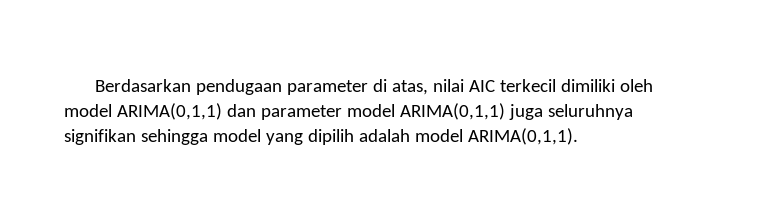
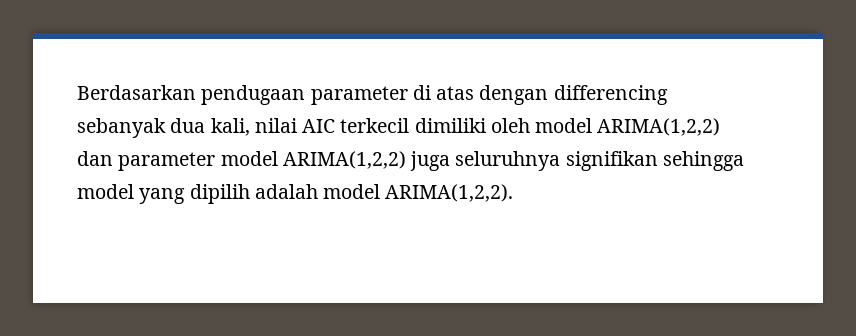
[391,80,428,95] atas, -> [436,85,668,105] [77,118,250,138] atas dengan differencing sebanyak dua kali,
[116,103,222,120] ARIMA(0,1,1) -> [597,118,721,136] ARIMA(1,2,2)
[399,103,505,120] ARIMA(0,1,1) -> [282,151,406,169] ARIMA(1,2,2)
[467,128,578,145] ARIMA(0,1,1). -> [385,184,514,202] ARIMA(1,2,2).

